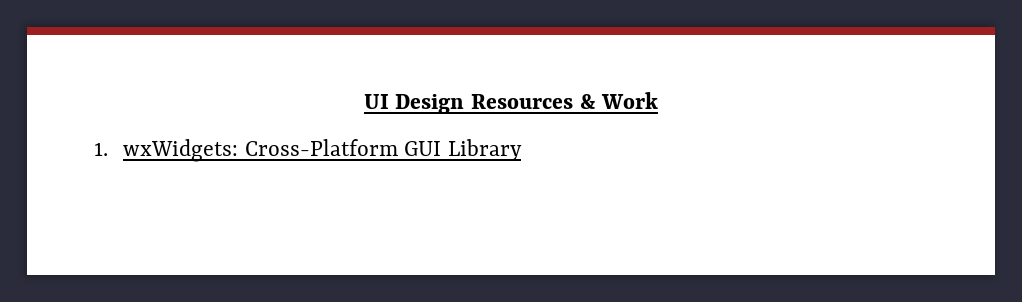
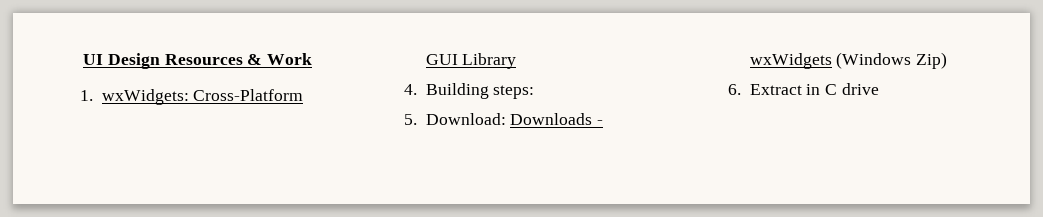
(522, 150) none -> [403,83,535,99] [403,113,604,125] [749,52,948,69] [727,83,879,95] // 4. Building steps: // 5. Download: Downloads - wxWidgets (Windows Zip) // 6. Extract in C drive

